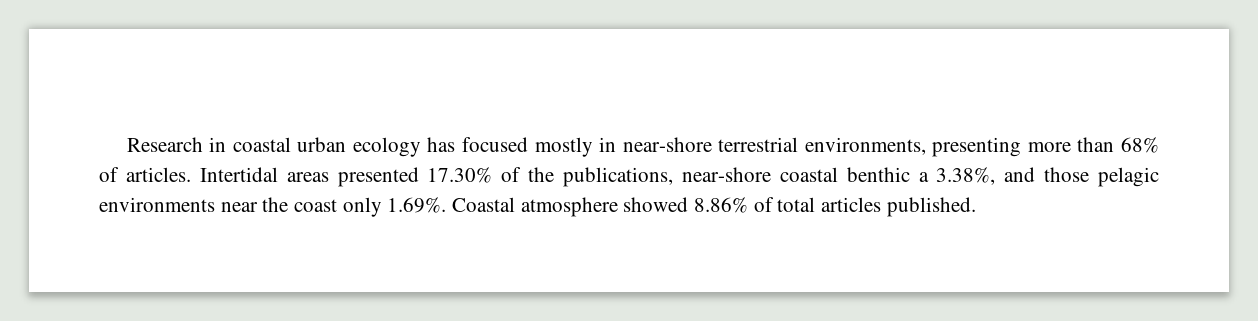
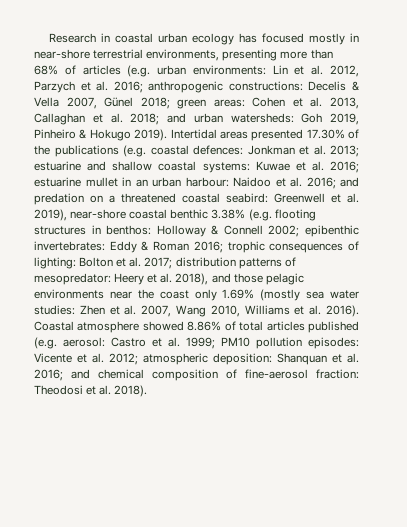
[125,167,191,182] articles. -> [82,65,359,77] [34,81,359,93] [34,97,359,109] [34,113,359,125] [34,129,168,141] articles (e.g. urban environments: Lin et al. 2012, Parzych et al. 2016; anthropogenic constructions: Decelis & Vella 2007, Günel 2018; green areas: Cohen et al. 2013, Callaghan et al. 2018; and urban watersheds: Goh 2019, Pinheiro & Hokugo 2019).
[563,167,996,187] publications, near-shore coastal benthic a 3.38%, -> [54,145,359,157] [34,161,359,173] [34,177,359,189] [34,193,359,205] [34,209,316,221] [34,225,359,237] [34,241,359,253] [34,257,296,269] [34,273,209,285] publications (e.g. coastal defences: Jonkman et al. 2013; estuarine and shallow coastal systems: Kuwae et al. 2016; estuarine mullet in an urban harbour: Naidoo et al. 2016; and predation on a threatened coastal seabird: Greenwell et al. 2019), near-shore coastal benthic 3.38% (e.g. flooting structures in benthos: Holloway & Connell 2002; epibenthic invertebrates: Eddy & Roman 2016; trophic consequences of lighting: Bolton et al. 2017; distribution patterns of mesopredator: Heery et al. 2018),
[387,197,447,213] 1.69%. -> [222,289,359,301] [34,305,360,317] 1.69% (mostly sea water studies: Zhen et al. 2007, Wang 2010, Williams et al. 2016).
[886,197,976,217] published. -> [308,321,359,333] [34,337,359,349] [34,353,359,365] [34,369,359,381] [34,385,148,397] published (e.g. aerosol: Castro et al. 1999; PM10 pollution episodes: Vicente et al. 2012; atmospheric deposition: Shanquan et al. 2016; and chemical composition of fine-aerosol fraction: Theodosi et al. 2018).

